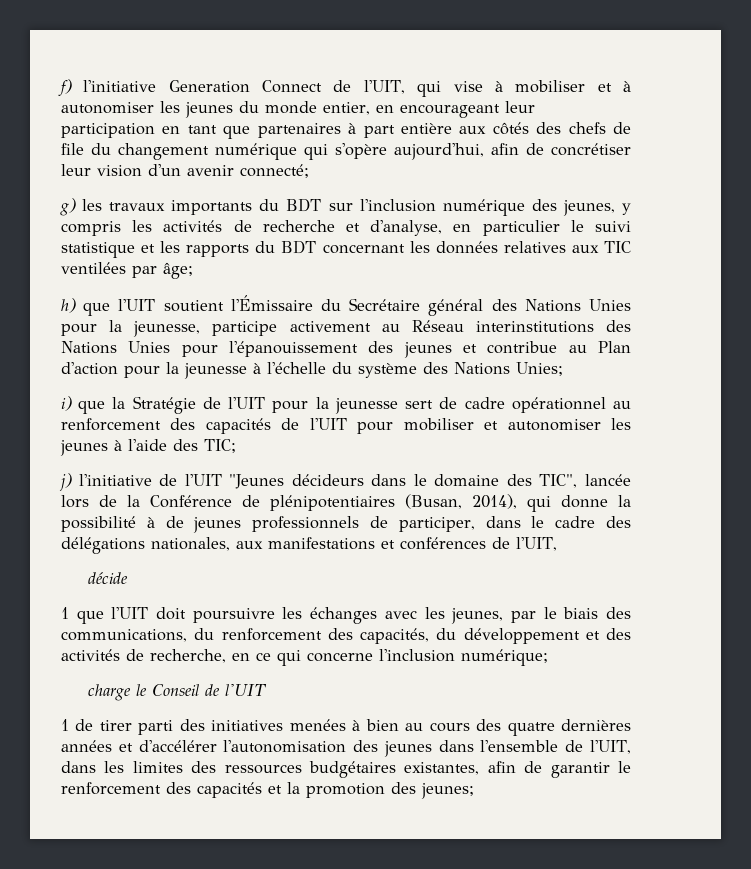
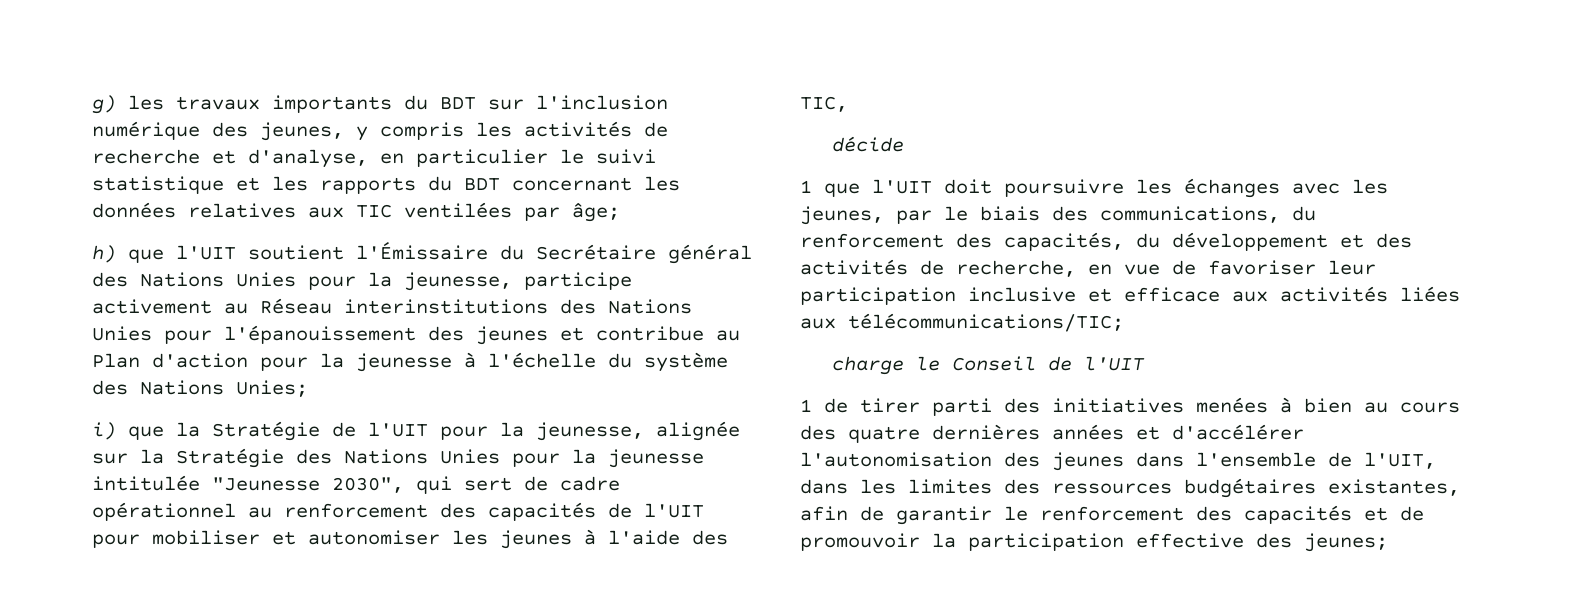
[58,79,632,97] [61,101,535,118] [61,122,632,139] [61,143,631,160] [61,164,309,178] f) l'initiative Generation Connect de l'UIT, qui vise à mobiliser et à autonomiser les jeunes du monde entier, en encourageant leur participation en tant que partenaires à part entière aux côtés des chefs de file du changement numérique qui s'opère aujourd'hui, afin de concrétiser leur vision d'un avenir connecté; // -> (92, 104) none
[334,398,398,414] jeunesse -> [536,421,740,441] [92,448,704,468] [92,475,452,494] jeunesse, alignée sur la Stratégie des Nations Unies pour la jeunesse intitulée "Jeunesse 2030", qui
[204,439,236,453] [59,473,631,491] [61,494,631,512] [61,516,631,533] [61,537,557,554] TIC; // j) l'initiative de l'UIT "Jeunes décideurs dans le domaine des TIC", lancée lors de la Conférence de plénipotentiaires (Busan, 2014), qui donne la possibilité à de jeunes professionnels de participer, dans le cadre des délégations nationales, aux manifestations et conférences de l'UIT, -> [800,96,848,112] TIC,
[256,649,548,666] ce qui concerne l'inclusion numérique; -> [1124,260,1376,275] [800,286,1460,305] [800,313,1124,332] vue de favoriser leur participation inclusive et efficace aux activités liées aux télécommunications/TIC;
[287,782,385,798] la promotion -> [1400,506,1424,521] [800,533,1244,551] de promouvoir la participation effective

